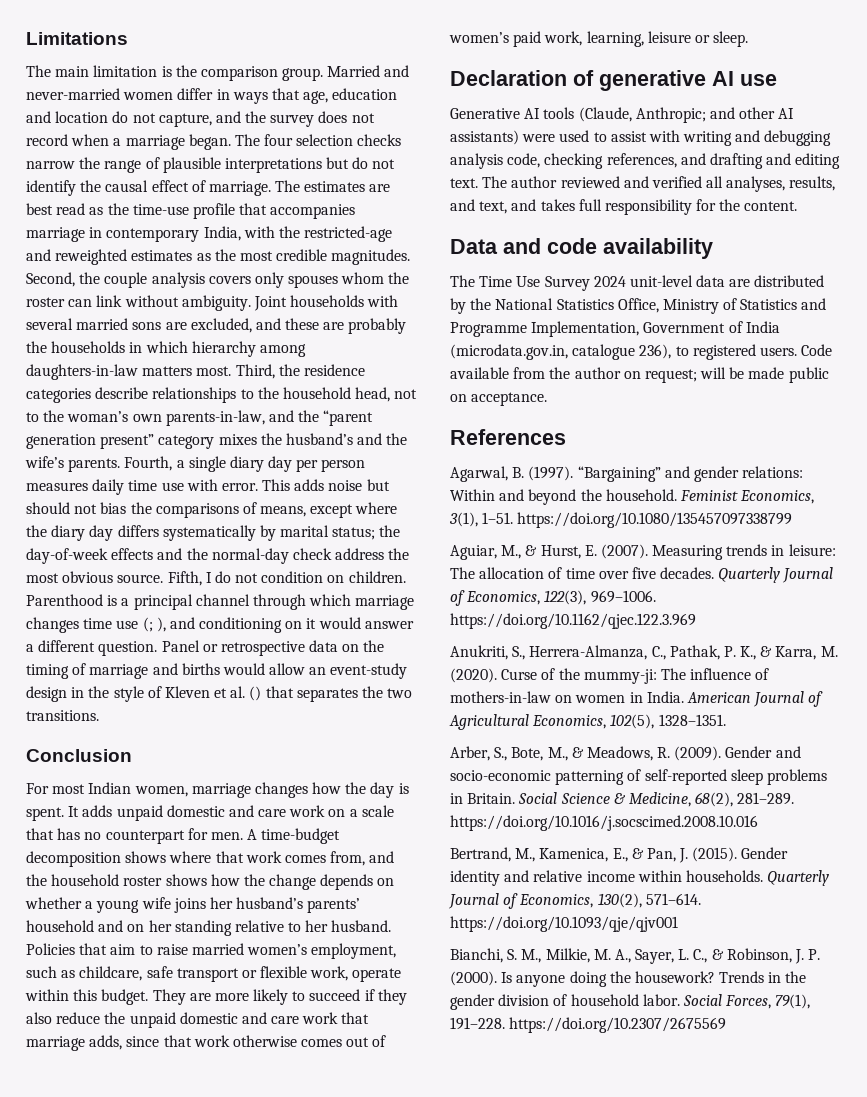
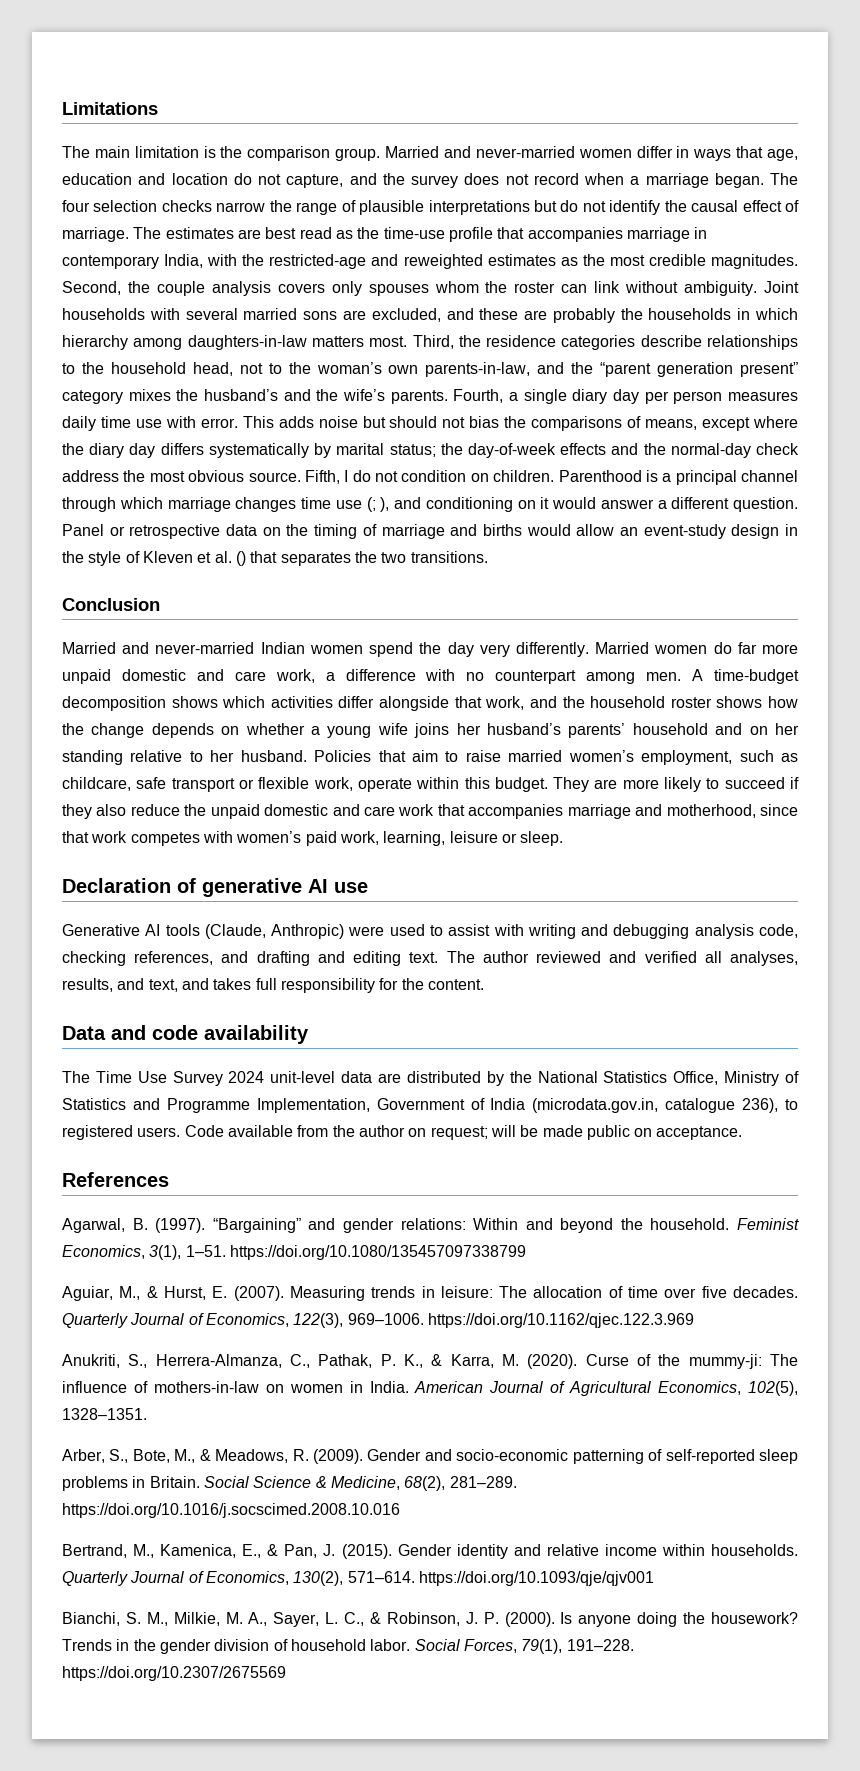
[26,782,409,798] [26,805,394,821] [26,828,81,840] For most Indian women, marriage changes how the day is spent. It adds unpaid domestic and care work on a scale that has -> [62,642,798,657] [62,669,456,684] Married and never-married Indian women spend the day very differently. Married women do far more unpaid domestic and care work, a difference with
[187,828,208,840] for -> [586,672,636,684] among
[169,851,366,866] where that work comes from, -> [222,696,525,711] which activities differ alongside that work,
[26,1035,387,1051] marriage adds, since that work otherwise comes out of -> [468,804,799,819] [62,831,233,846] accompanies marriage and motherhood, since that work competes with
[635,107,795,123] [450,130,519,145] Anthropic; and other AI assistants) -> [271,924,345,939] Anthropic)

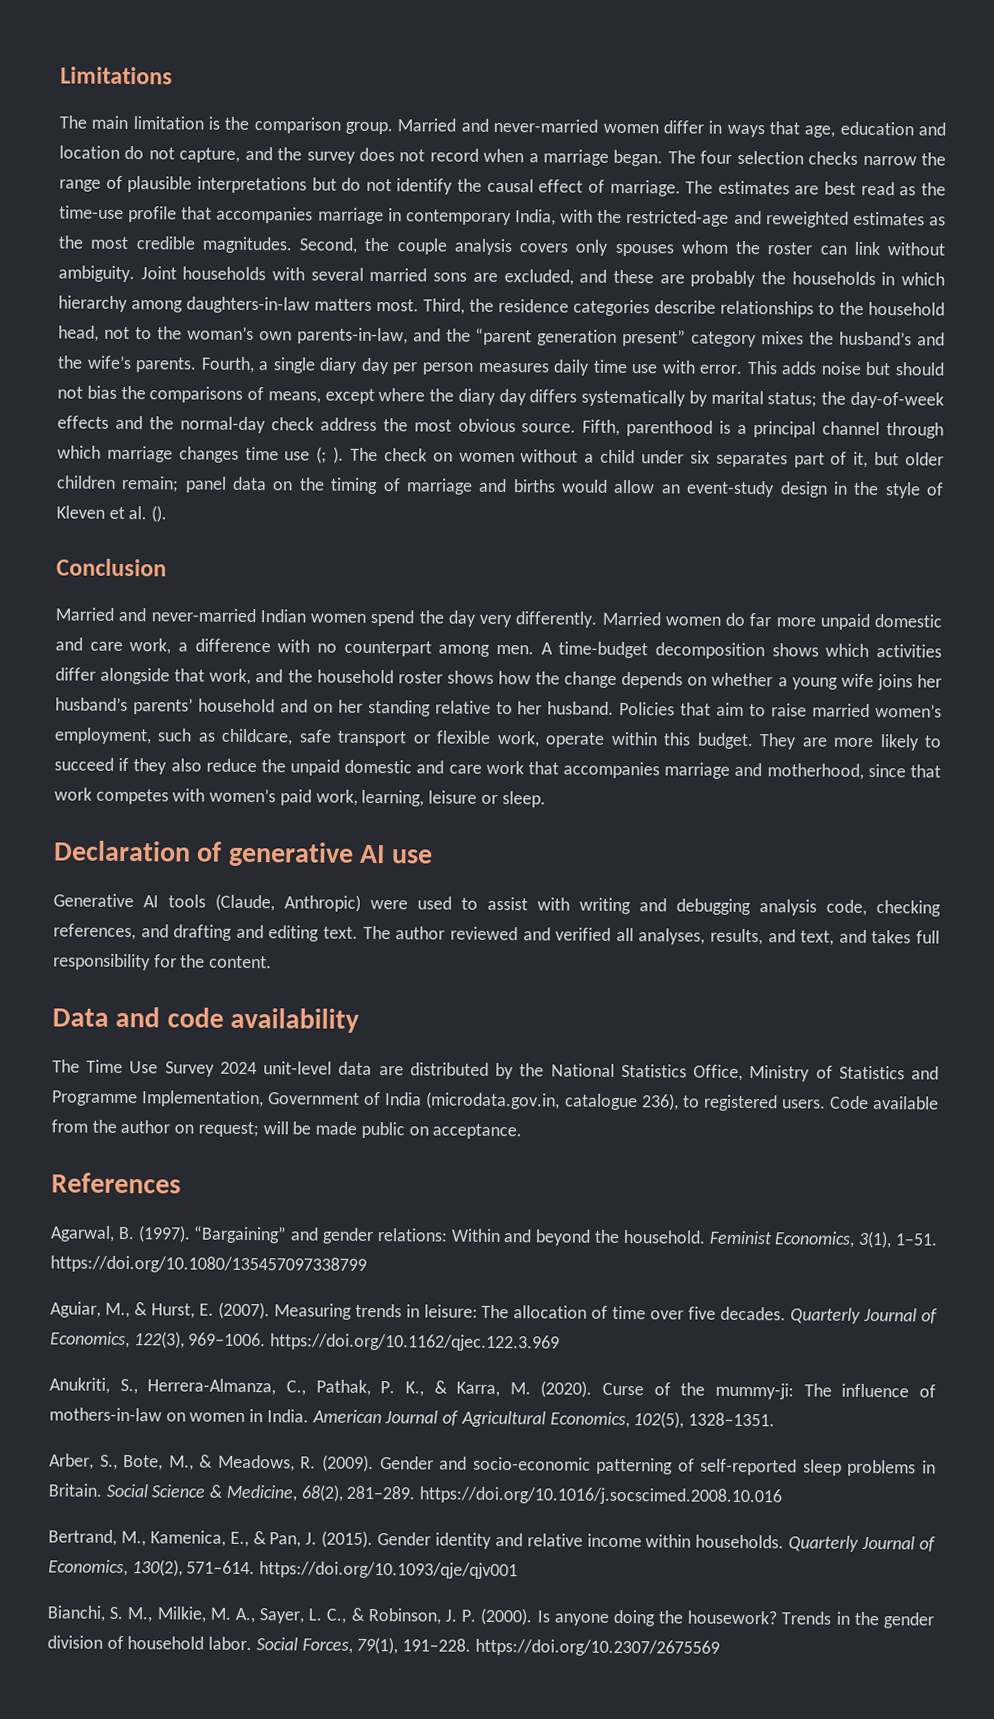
[344,470,642,482] I do not condition on children. Parenthood -> [626,420,714,437] parenthood
[380,497,798,512] [62,524,221,539] ), and conditioning on it would answer a different question. Panel or retrospective -> [333,446,945,468] [56,475,227,493] ). The check on women without a child under six separates part of it, but older children remain; panel
[235,551,488,566] () that separates the two transitions. -> [151,505,168,523] ().

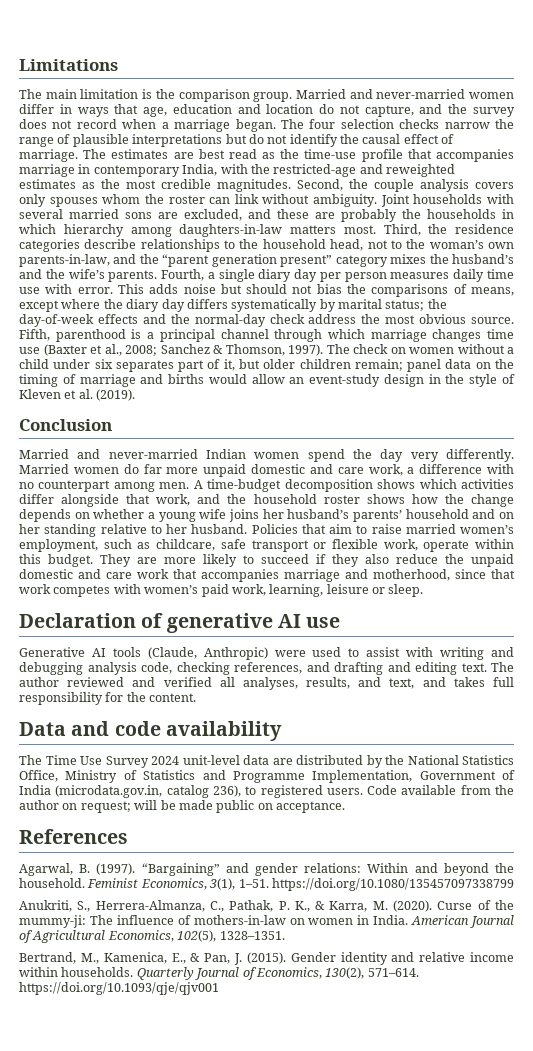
[316,446,345,464] (; ). -> [43,344,323,356] (Baxter et al., 2008; Sanchez & Thomson, 1997).
[151,505,168,523] (). -> [96,389,136,401] (2019).
[563,1093,638,1111] catalogue -> [166,785,209,798] catalog
[50,1301,938,1324] [50,1331,561,1352] // Aguiar, M., & Hurst, E. (2007). Measuring trends in leisure: The allocation of time over five decades. Quarterly Journal of Economics, 122(3), 969–1006. https://doi.org/10.1162/qjec.122.3.969 -> (514, 884) none
[49,1453,936,1477] [48,1483,783,1506] // Arber, S., Bote, M., & Meadows, R. (2009). Gender and socio-economic patterning of self-reported sleep problems in Britain. Social Science & Medicine, 68(2), 281–289. https://doi.org/10.1016/j.socscimed.2008.10.016 -> (285, 935) none
[47,1605,934,1629] [47,1635,720,1657] // Bianchi, S. M., Milkie, M. A., Sayer, L. C., & Robinson, J. P. (2000). Is anyone doing the housework? Trends in the gender division of household labor. Social Forces, 79(1), 191–228. https://doi.org/10.2307/2675569 -> (219, 988) none

